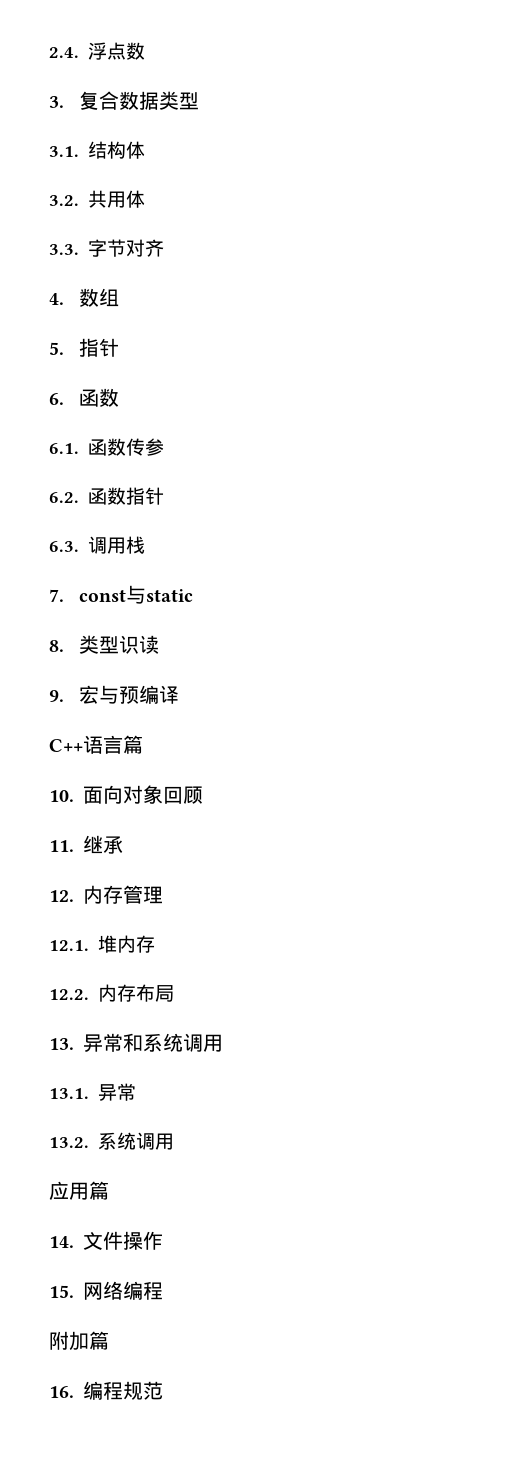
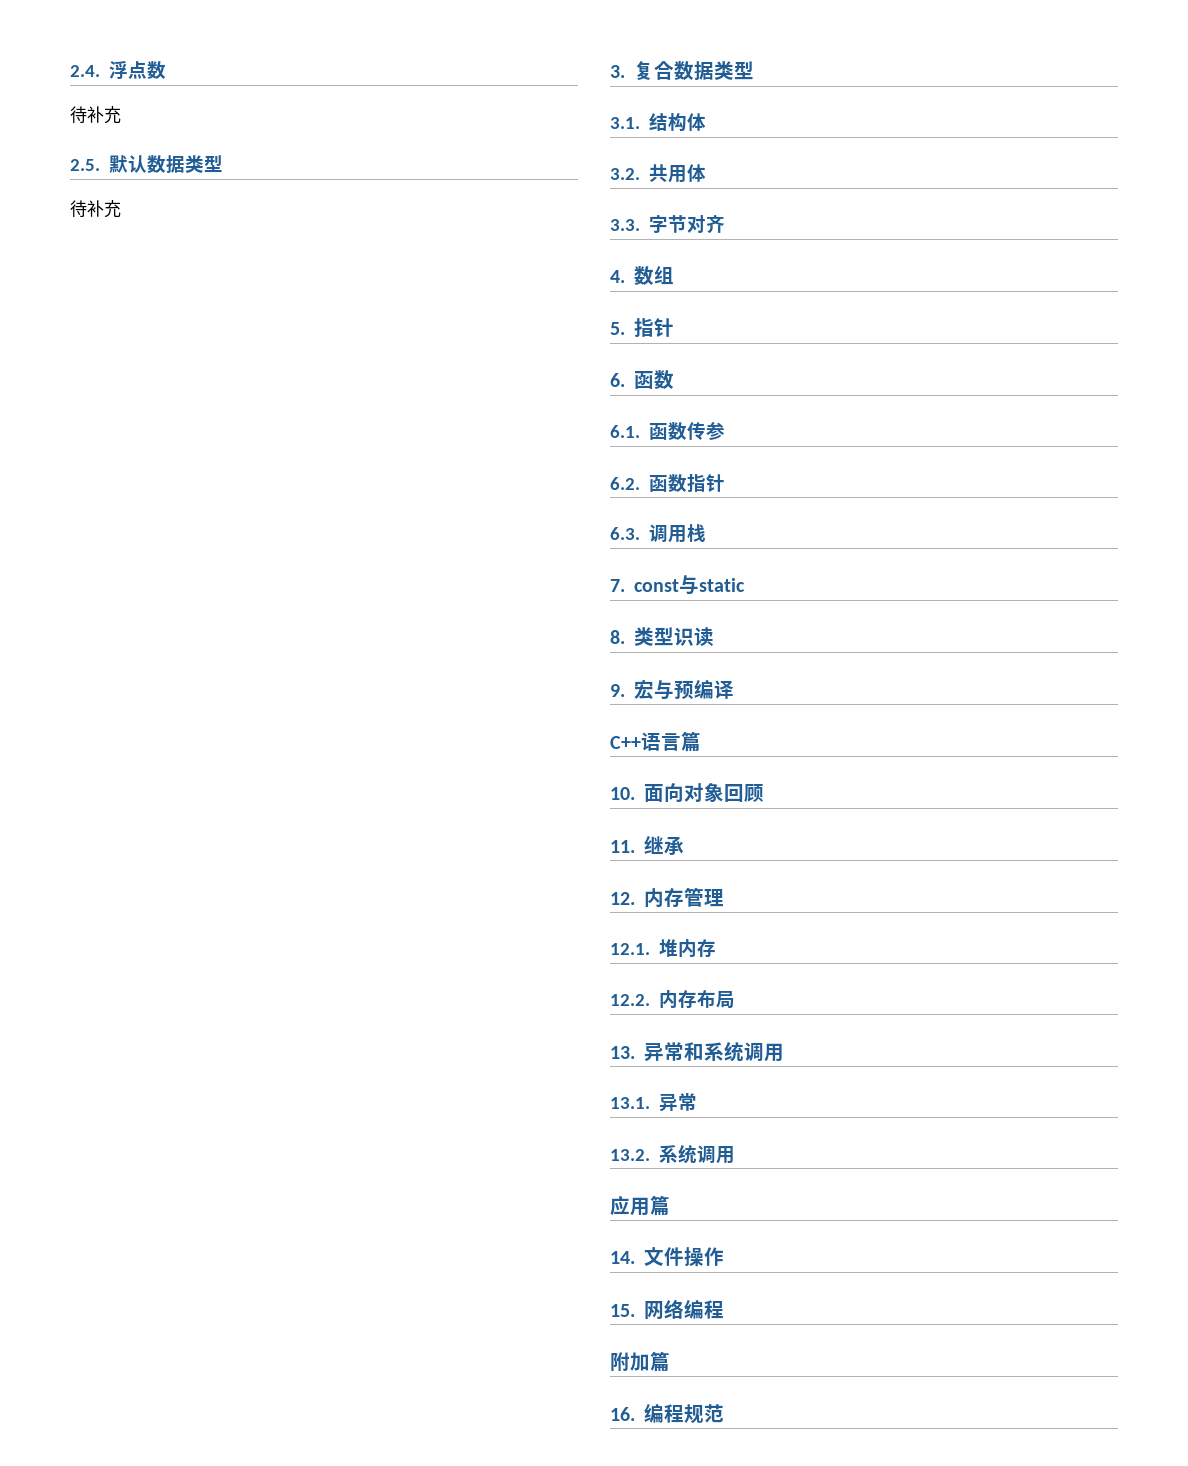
(145, 51) none -> [70,106,121,124] [70,155,223,173] [70,200,121,218] // 待补充 // 2.5.默认数据类型 // 待补充

